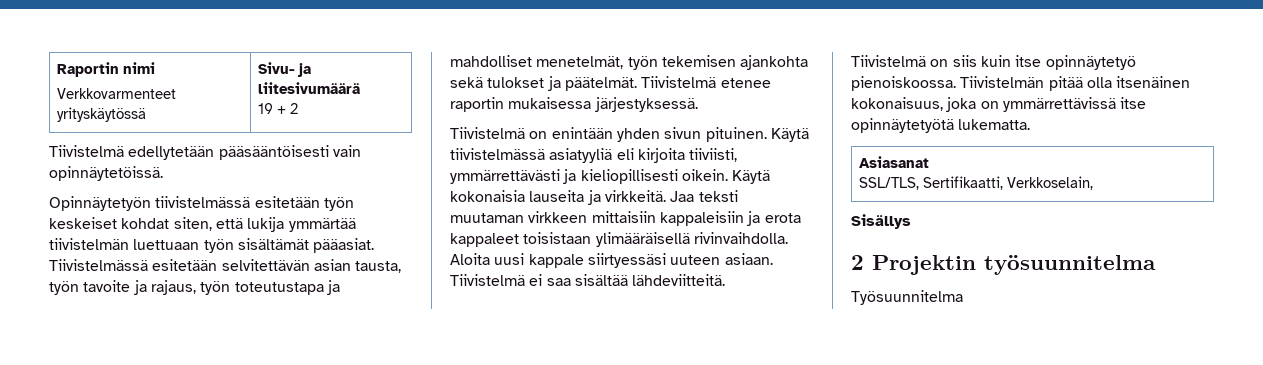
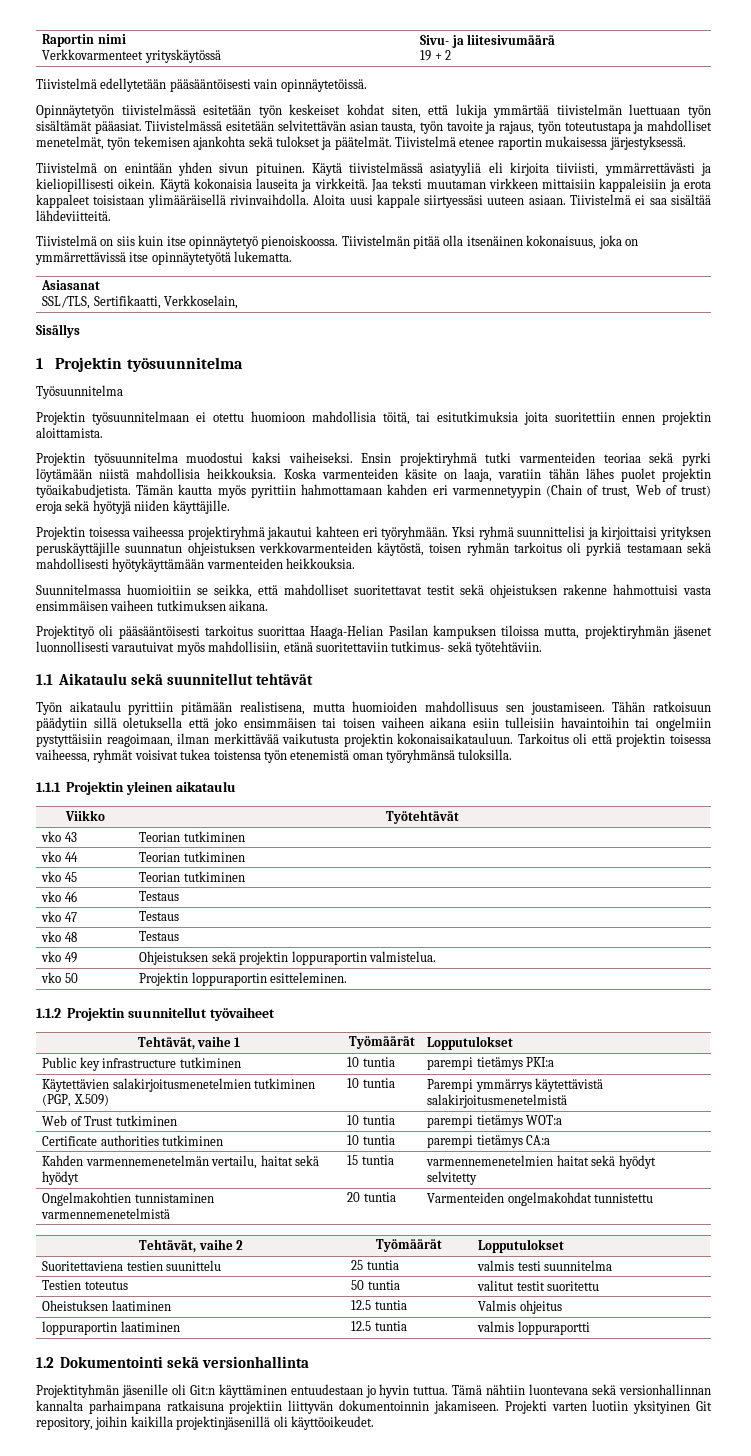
[851,255,864,270] 2 -> [36,358,43,369] 1
(963, 297) none -> [36,411,711,425] [36,427,103,438] [36,452,711,466] [36,468,711,482] [36,484,711,498] [36,500,230,514] [36,526,712,540] [36,542,711,556] [36,558,356,572] [36,584,711,598] [36,600,269,611] [36,625,712,639] [36,641,542,655] [36,673,313,685] [36,701,712,715] [36,717,711,731] [36,733,711,747] [35,749,513,763] [36,781,236,795] [64,810,105,821] [385,810,459,824] [41,831,77,842] [139,831,245,842] [41,851,78,862] [139,851,245,862] [41,871,77,882] [139,871,245,882] [41,891,77,902] [139,891,180,901] [41,911,77,922] [139,911,180,921] [41,931,77,942] [139,931,180,941] [41,951,77,963] [139,951,436,965] [41,972,78,983] [139,972,348,986] [36,1007,275,1021] [137,1036,241,1050] [348,1036,415,1049] [427,1036,514,1050] [42,1057,241,1071] [347,1057,395,1067] [427,1057,555,1070] [42,1078,316,1092] [42,1094,109,1107] [347,1078,395,1088] [427,1078,604,1092] [427,1094,568,1108] [42,1115,177,1126] [347,1115,395,1125] [427,1115,563,1128] [42,1135,224,1146] [347,1135,395,1145] [427,1135,551,1148] [42,1155,319,1169] [42,1171,80,1185] [347,1155,394,1165] [426,1155,656,1169] [427,1171,478,1185] [42,1192,214,1206] [41,1208,171,1219] [347,1192,396,1202] [427,1192,654,1206] [139,1239,243,1253] [376,1239,442,1252] [478,1239,565,1253] [42,1260,222,1271] [351,1260,399,1270] [477,1260,613,1271] [42,1280,128,1290] [351,1280,400,1290] [477,1280,600,1291] [42,1300,171,1311] [351,1300,407,1310] [478,1300,562,1314] [42,1321,180,1335] [351,1321,407,1331] [477,1321,590,1335] [36,1356,310,1368] [36,1384,711,1398] [36,1400,713,1414] [36,1416,374,1430] // Projektin työsuunnitelmaan ei otettu huomioon mahdollisia töitä, tai esitutkimuksia joita suoritettiin ennen projektin aloittamista. // Projektin työsuunnitelma muodostui kaksi vaiheiseksi. Ensin projektiryhmä tutki varmenteiden teoriaa sekä pyrki löytämään niistä mahdollisia heikkouksia. Koska varmenteiden käsite on laaja, varatiin tähän lähes puolet projektin työaikabudjetista. Tämän kautta myös pyrittiin hahmottamaan kahden eri varmennetyypin (Chain of trust, Web of trust) eroja sekä hyötyjä niiden käyttäjille. // Projektin toisessa vaiheessa projektiryhmä jakautui kahteen eri työryhmään. Yksi ryhmä suunnittelisi ja kirjoittaisi yrityksen peruskäyttäjille suunnatun ohjeistuksen verkkovarmenteiden käytöstä, toisen ryhmän tarkoitus oli pyrkiä testamaan sekä mahdollisesti hyötykäyttämään varmenteiden heikkouksia. // Suunnitelmassa huomioitiin se seikka, että mahdolliset suoritettavat testit sekä ohjeistuksen rakenne hahmottuisi vasta ensimmäisen vaiheen tutkimuksen aikana. // Projektityö oli pääsääntöisesti tarkoitus suorittaa Haaga-Helian Pasilan kampuksen tiloissa mutta, projektiryhmän jäsenet luonnollisesti varautuivat myös mahdollisiin, etänä suoritettaviin tutkimus- sekä työtehtäviin. // 1.1 Aikataulu sekä suunnitellut tehtävät // Työn aikataulu pyrittiin pitämään realistisena, mutta huomioiden mahdollisuus sen joustamiseen. Tähän ratkoisuun päädytiin sillä oletuksella että joko ensimmäisen tai toisen vaiheen aikana esiin tulleisiin havaintoihin tai ongelmiin pystyttäisiin reagoimaan, ilman merkittävää vaikutusta projektin kokonaisaikatauluun. Tarkoitus oli että projektin toisessa vaiheessa, ryhmät voisivat tukea toistensa työn etenemistä oman työryhmänsä tuloksilla. // 1.1.1 Projektin yleinen aikataulu // Viikko | Työtehtävät // vko 43 | Teorian tutkiminen // vko 44 | Teorian tutkiminen // vko 45 | Teorian tutkiminen // vko 46 | Testaus // vko 47 | Testaus // vko 48 | Testaus // vko 49 | Ohjeistuksen sekä projektin loppuraportin valmistelua. // vko 50 | Projektin loppuraportin esitteleminen. // 1.1.2 Projektin suunnitellut työvaiheet // Tehtävät, vaihe 1 | Työmäärät | Lopputulokset // Public key infrastructure tutkiminen | 10 tuntia | parempi tietämys PKI:a // Käytettävien salakirjoitusmenetelmien tutkiminen (PGP, X.509) | 10 tuntia | Parempi ymmärrys käytettävistä salakirjoitusmenetelmistä // Web of Trust tutkiminen | 10 tuntia | parempi tietämys WOT:a // Certificate authorities tutkiminen | 10 tuntia | parempi tietämys CA:a // Kahden varmennemenetelmän vertailu, haitat sekä hyödyt | 15 tuntia | varmennemenetelmien haitat sekä hyödyt selvitetty // Ongelmakohtien tunnistaminen varmennemenetelmistä | 20 tuntia | Varmenteiden ongelmakohdat tunnistettu // Tehtävät, vaihe 2 | Työmäärät | Lopputulokset // Suoritettaviena testien suunittelu | 25 tuntia | valmis testi suunnitelma // Testien toteutus | 50 tuntia | valitut testit suoritettu // Oheistuksen laatiminen | 12.5 tuntia | Valmis ohjeitus // loppuraportin laatiminen | 12.5 tuntia | valmis loppuraportti // 1.2 Dokumentointi sekä versionhallinta // Projektityhmän jäsenille oli Git:n käyttäminen entuudestaan jo hyvin tuttua. Tämä nähtiin luontevana sekä versionhallinnan kannalta parhaimpana ratkaisuna projektiin liittyvän dokumentoinnin jakamiseen. Projekti varten luotiin yksityinen Git repository, joihin kaikilla projektinjäsenillä oli käyttöoikeudet.

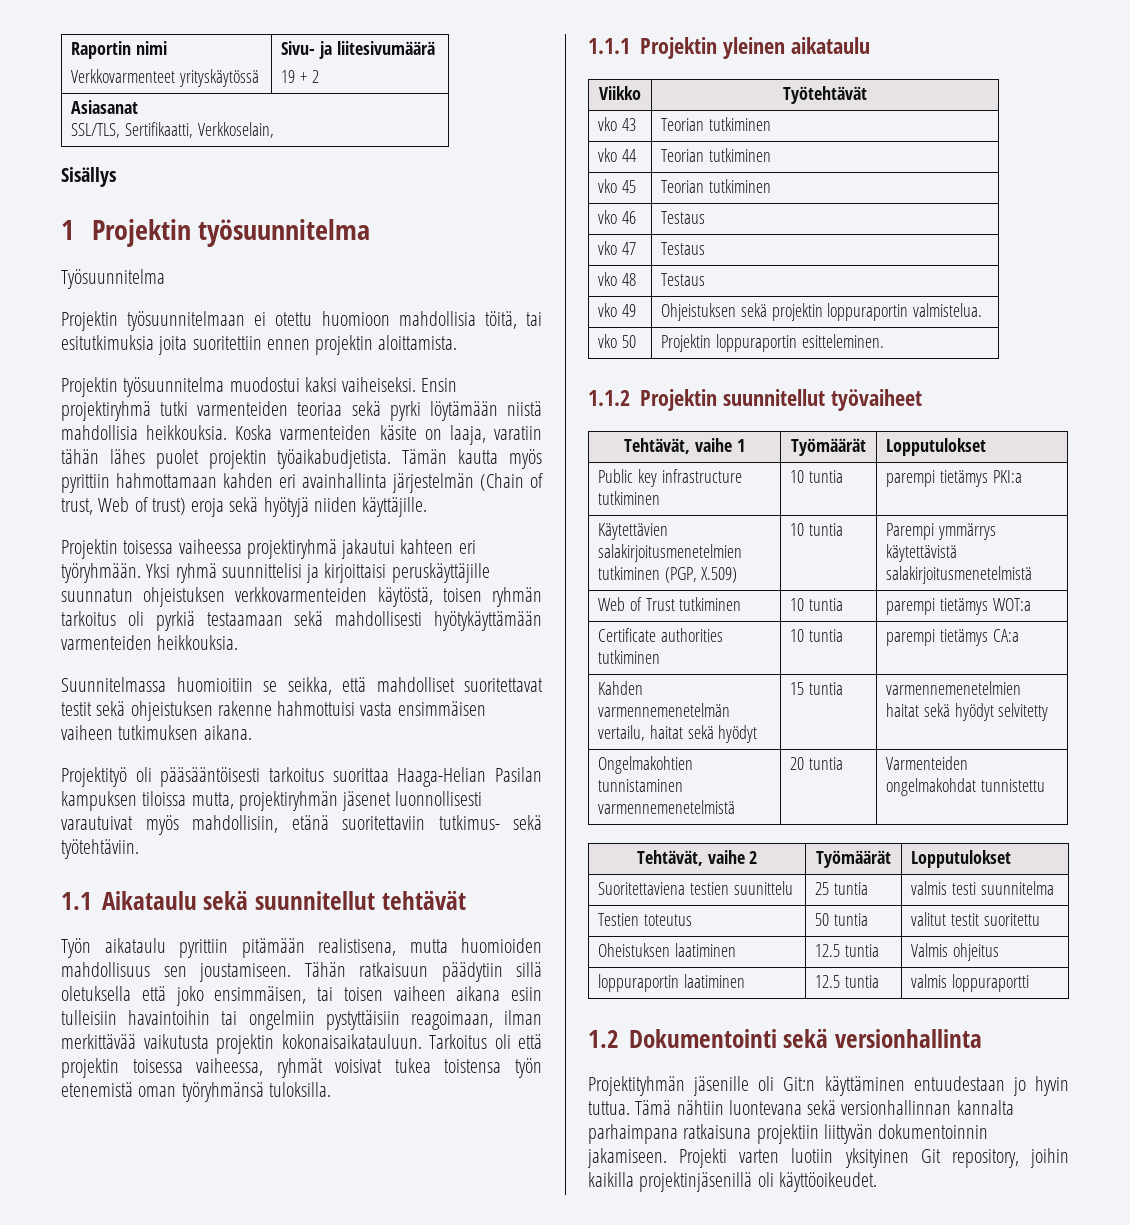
[36,78,367,92] [36,104,712,118] [36,120,712,134] [36,136,686,150] [36,162,711,176] [36,178,712,192] [36,194,711,208] [36,210,111,221] [36,235,638,249] [35,251,293,265] // Tiivistelmä edellytetään pääsääntöisesti vain opinnäytetöissä. // Opinnäytetyön tiivistelmässä esitetään työn keskeiset kohdat siten, että lukija ymmärtää tiivistelmän luettuaan työn sisältämät pääasiat. Tiivistelmässä esitetään selvitettävän asian tausta, työn tavoite ja rajaus, työn toteutustapa ja mahdolliset menetelmät, työn tekemisen ajankohta sekä tulokset ja päätelmät. Tiivistelmä etenee raportin mukaisessa järjestyksessä. // Tiivistelmä on enintään yhden sivun pituinen. Käytä tiivistelmässä asiatyyliä eli kirjoita tiiviisti, ymmärrettävästi ja kieliopillisesti oikein. Käytä kokonaisia lauseita ja virkkeitä. Jaa teksti muutaman virkkeen mittaisiin kappaleisiin ja erota kappaleet toisistaan ylimääräisellä rivinvaihdolla. Aloita uusi kappale siirtyessäsi uuteen asiaan. Tiivistelmä ei saa sisältää lähdeviitteitä. // Tiivistelmä on siis kuin itse opinnäytetyö pienoiskoossa. Tiivistelmän pitää olla itsenäinen kokonaisuus, joka on ymmärrettävissä itse opinnäytetyötä lukematta. -> (319, 76) none
[451,485,541,498] varmennetyypin -> [302,473,474,493] avainhallinta järjestelmän
[660,526,712,540] yrityksen -> (387, 573) none
[626,544,682,553] testamaan -> [206,612,283,626] testaamaan
[653,701,712,712] ratkoisuun -> [358,962,428,977] ratkaisuun
[243,718,316,728] ensimmäisen -> [214,986,307,1004] ensimmäisen,

